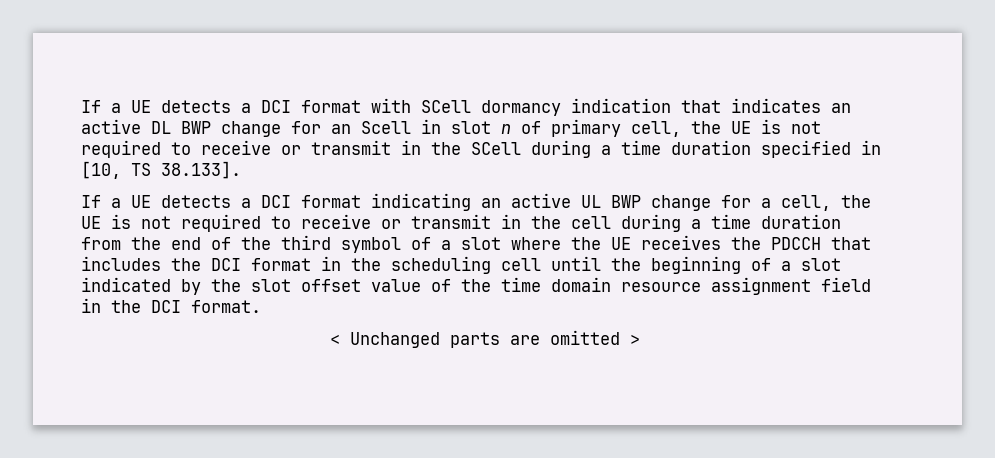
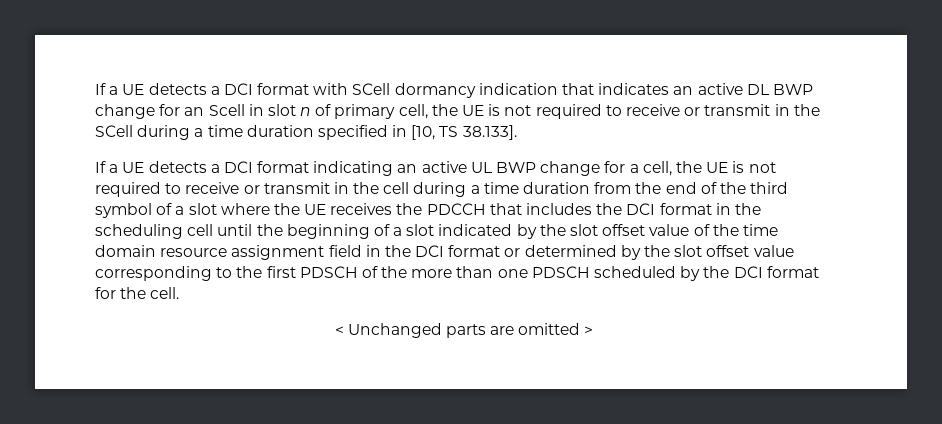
[191,300,261,313] format. -> [448,245,794,260] [95,266,819,281] [95,287,180,299] format or determined by the slot offset value corresponding to the first PDSCH of the more than one PDSCH scheduled by the DCI format for the cell.

